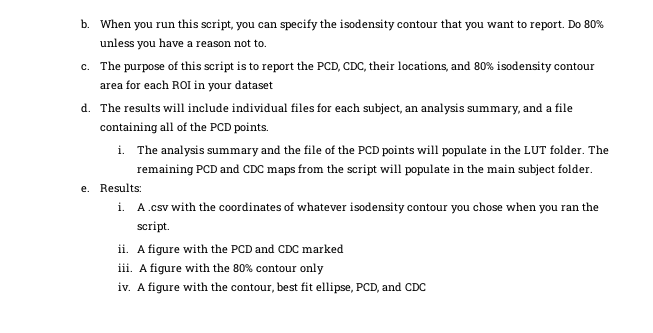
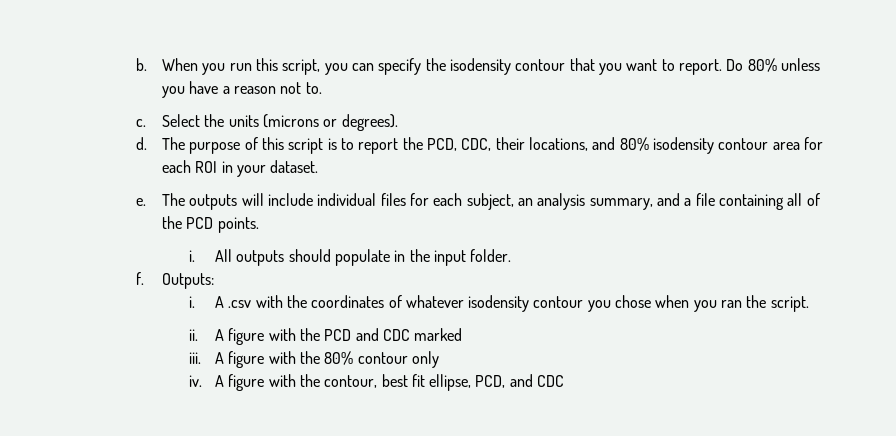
(91, 67) none -> [162,114,398,131] [135,137,147,150] Select the units (microns or degrees). // d.
[234,80,273,90] [81,103,160,113] dataset // d. The results -> [270,160,319,173] [135,193,238,210] dataset. // e. The outputs
[136,145,609,157] [136,164,555,176] The analysis summary and the file of the PCD points will populate in the LUT folder. The remaining PCD and CDC maps from the script will populate in the main subject -> [214,249,466,266] All outputs should populate in the input
[81,183,141,193] e. Results: -> [135,272,215,289] f. Outputs:

